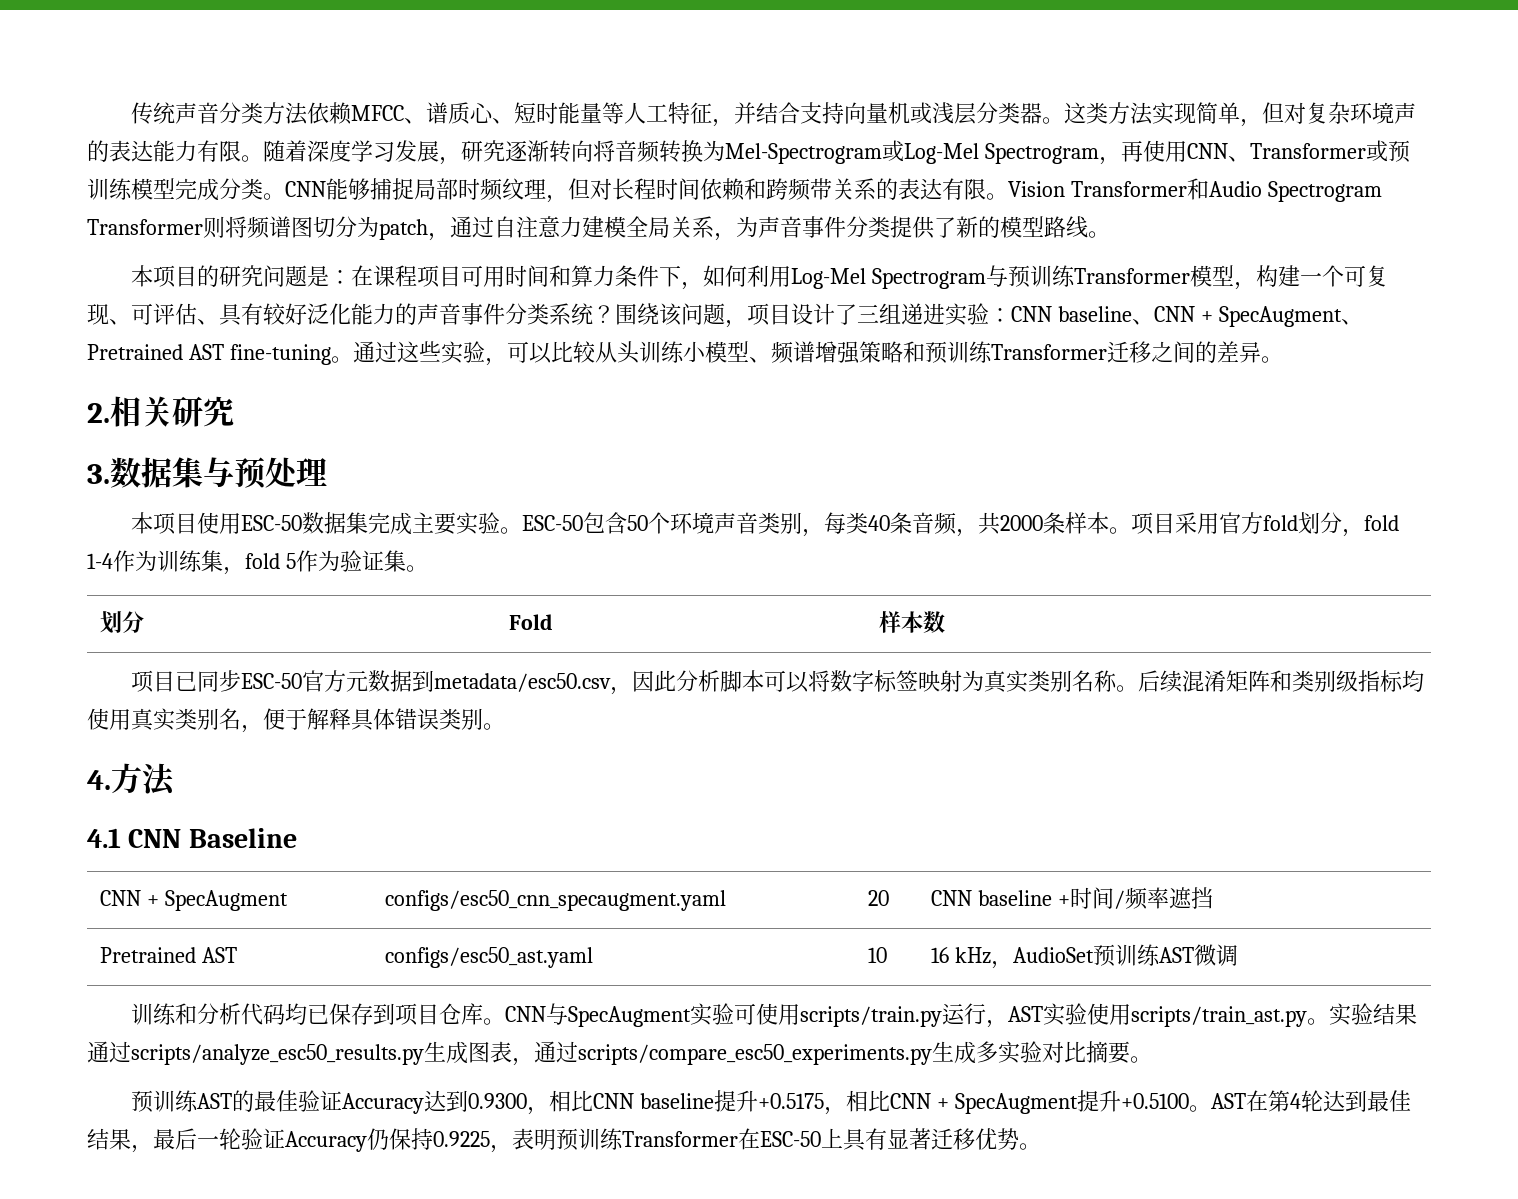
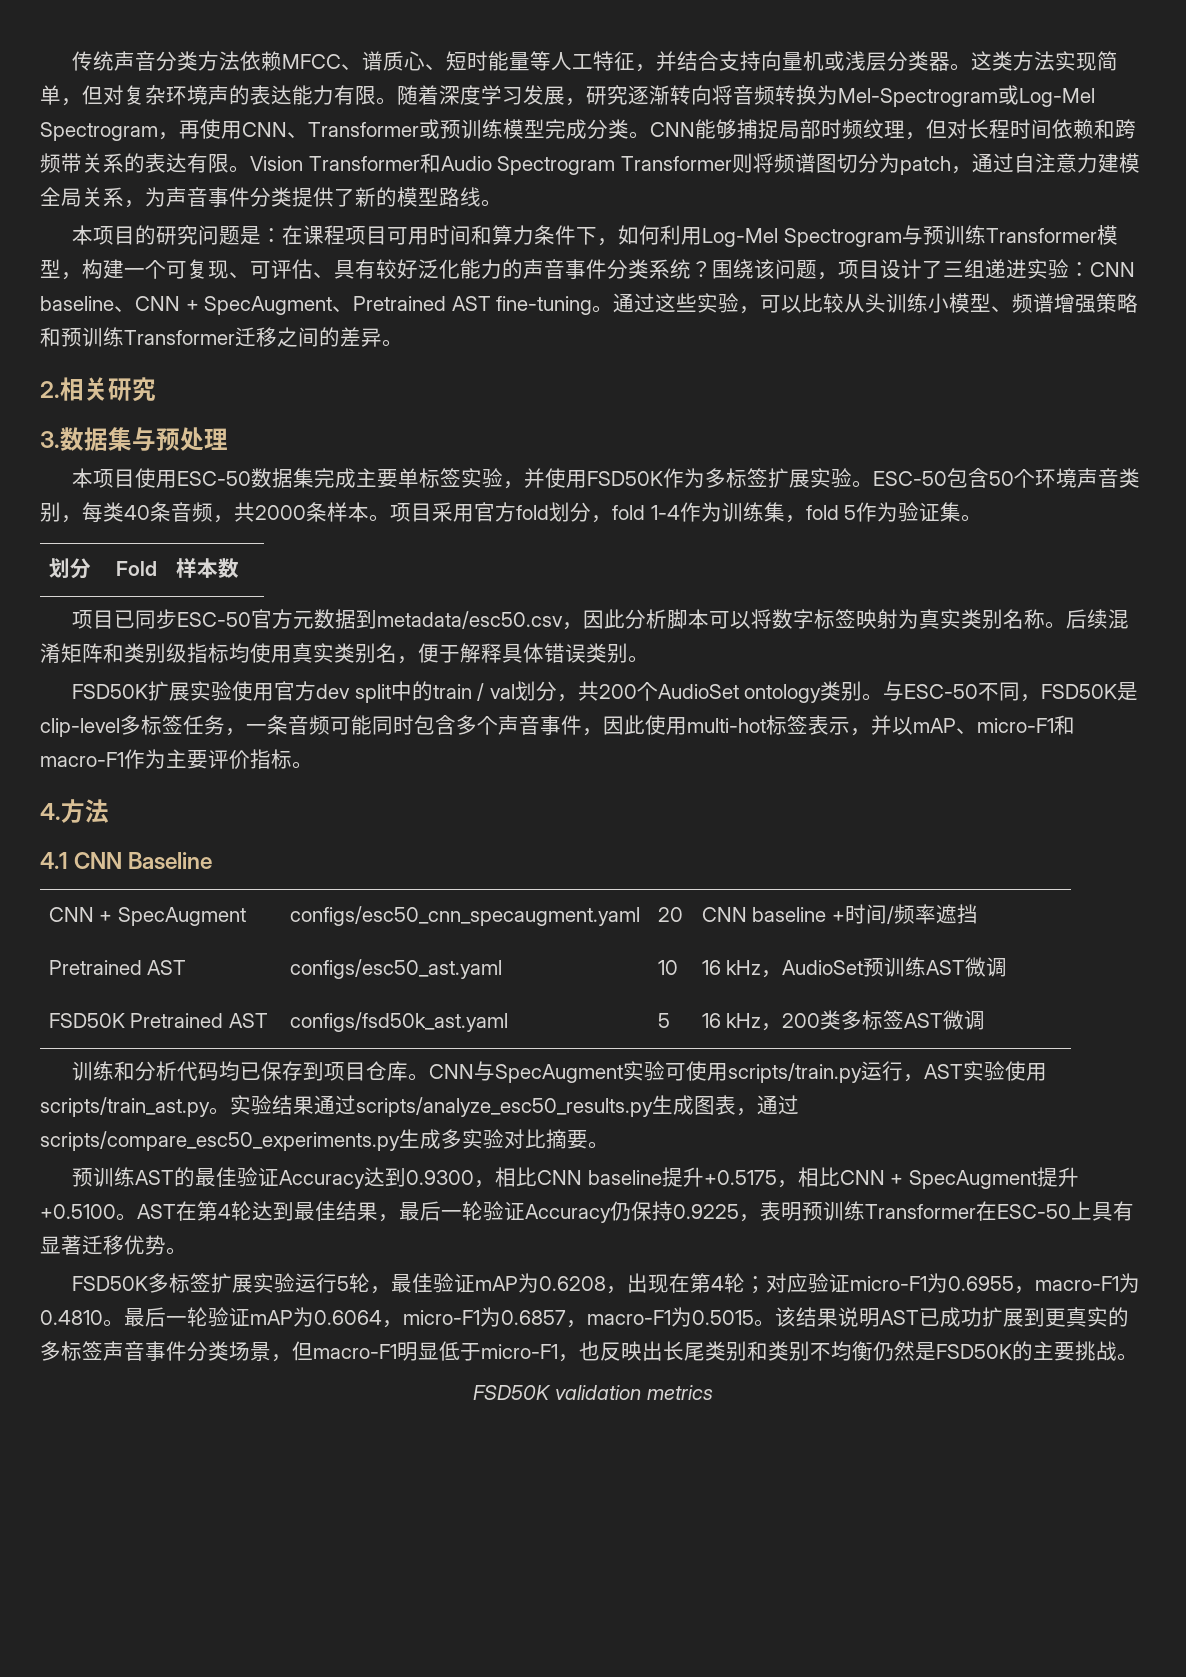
(457, 523) none -> [398,468,811,489] 单标签实验，并使用FSD50K作为多标签扩展
(505, 726) none -> [72,681,1139,703] [40,715,1075,737] [40,749,313,769] // FSD50K扩展实验使用官方dev split中的train / val划分，共200个AudioSet ontology类别。与ESC-50不同，FSD50K是clip-level多标签任务，一条音频可能同时包含多个声音事件，因此使用multi-hot标签表示，并以mAP、micro-F1和macro-F1作为主要评价指标。
(1239, 955) none -> [48,1013,268,1028] [289,1012,508,1032] [657,1013,670,1028] [701,1010,986,1031] // FSD50K Pretrained AST | configs/fsd50k_ast.yaml | 5 | 16 kHz，200类多标签AST微调
(1041, 1146) none -> [72,1273,1141,1294] [40,1307,1129,1328] [40,1341,1138,1362] [473,1385,713,1400] // FSD50K多标签扩展实验运行5轮，最佳验证mAP为0.6208，出现在第4轮；对应验证micro-F1为0.6955，macro-F1为0.4810。最后一轮验证mAP为0.6064，micro-F1为0.6857，macro-F1为0.5015。该结果说明AST已成功扩展到更真实的多标签声音事件分类场景，但macro-F1明显低于micro-F1，也反映出长尾类别和类别不均衡仍然是FSD50K的主要挑战。 // FSD50K validation metrics

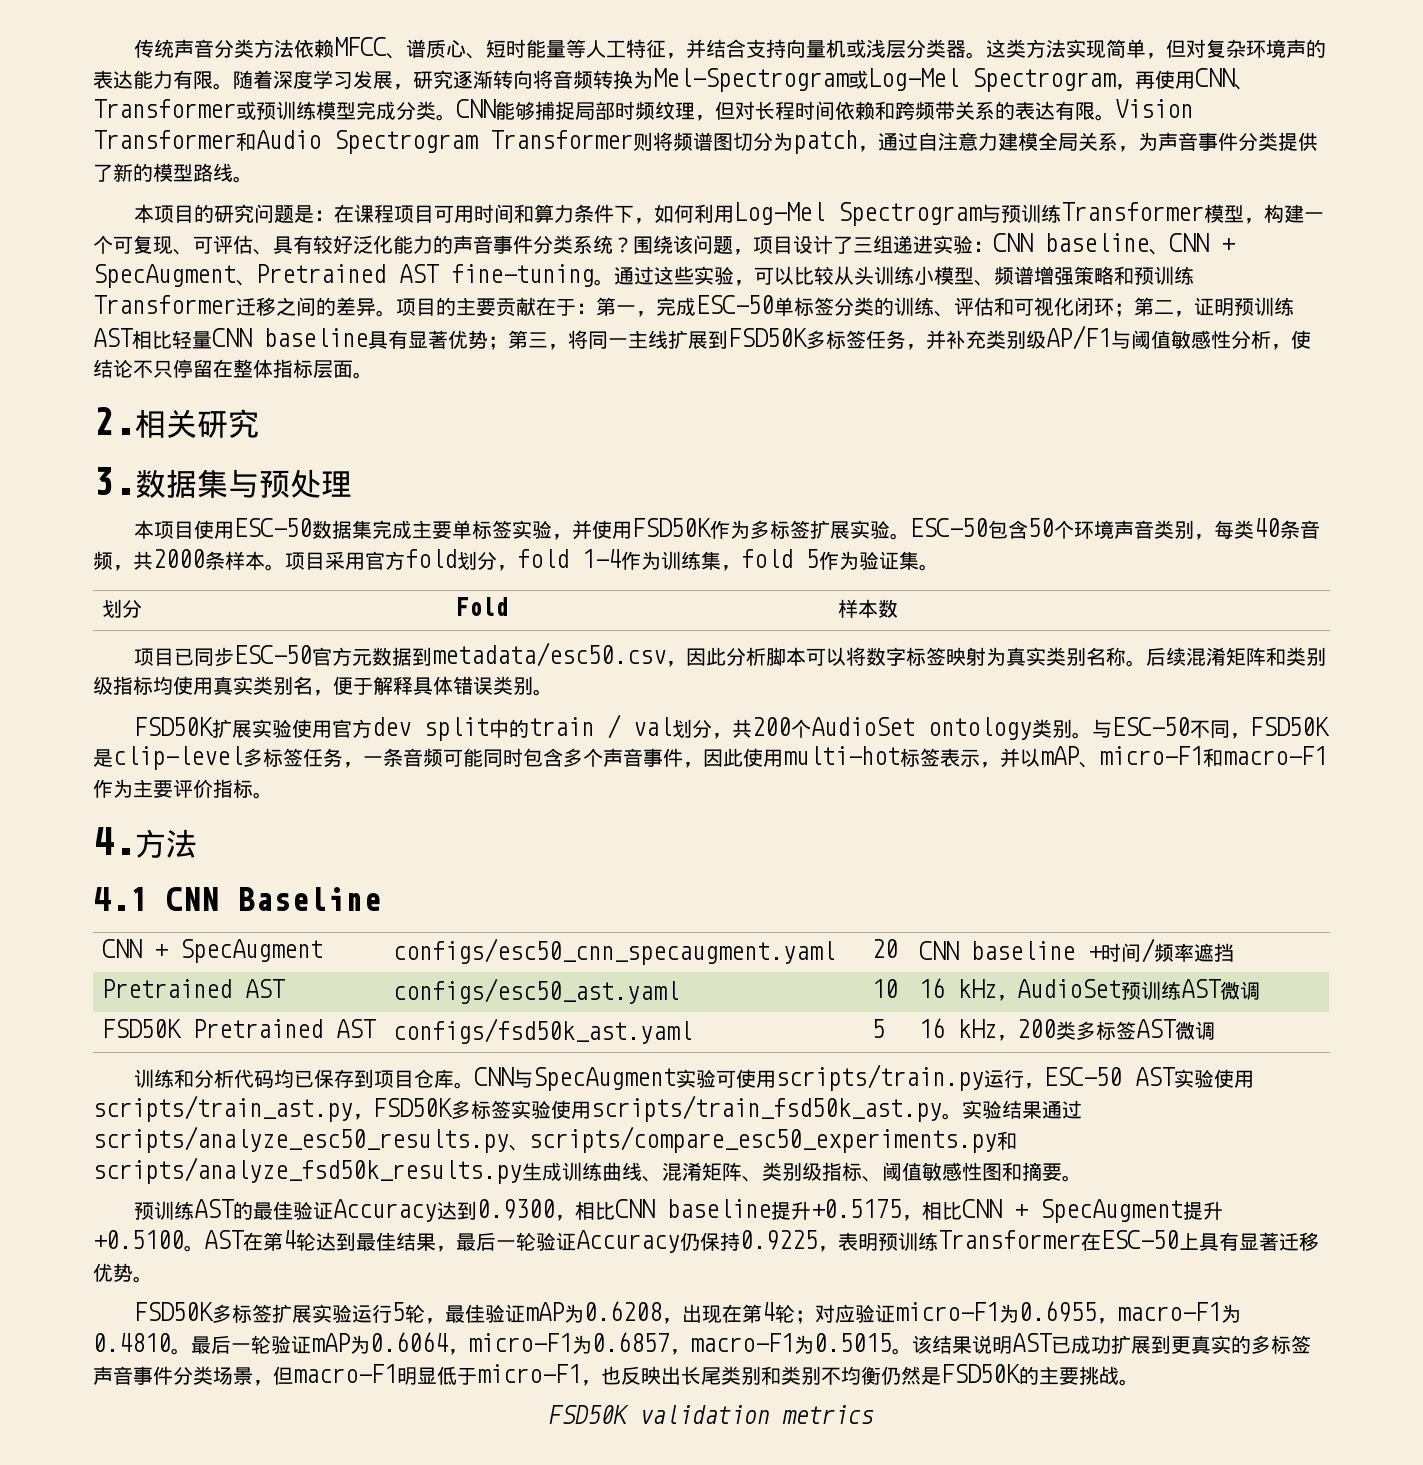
(403, 343) none -> [396,295,1294,317] [93,325,1311,350] [93,359,373,379] 项目的主要贡献在于：第一，完成ESC-50单标签分类的训练、评估和可视化闭环；第二，证明预训练AST相比轻量CNN baseline具有显著优势；第三，将同一主线扩展到FSD50K多标签任务，并补充类别级AP/F1与阈值敏感性分析，使结论不只停留在整体指标层面。
(925, 1078) none -> [1044,1067,1123,1086] ESC-50
(210, 1107) none -> [353,1095,942,1122] ，FSD50K多标签实验使用scripts/train_fsd50k_ast.py
[652,1095,799,1116] [40,1129,546,1151] 生成图表，通过scripts/compare_esc50_experiments.py生成多实验对比 -> [509,1126,1017,1153] [93,1157,1022,1184] 、scripts/compare_esc50_experiments.py和scripts/analyze_fsd50k_results.py生成训练曲线、混淆矩阵、类别级指标、阈值敏感性图和

